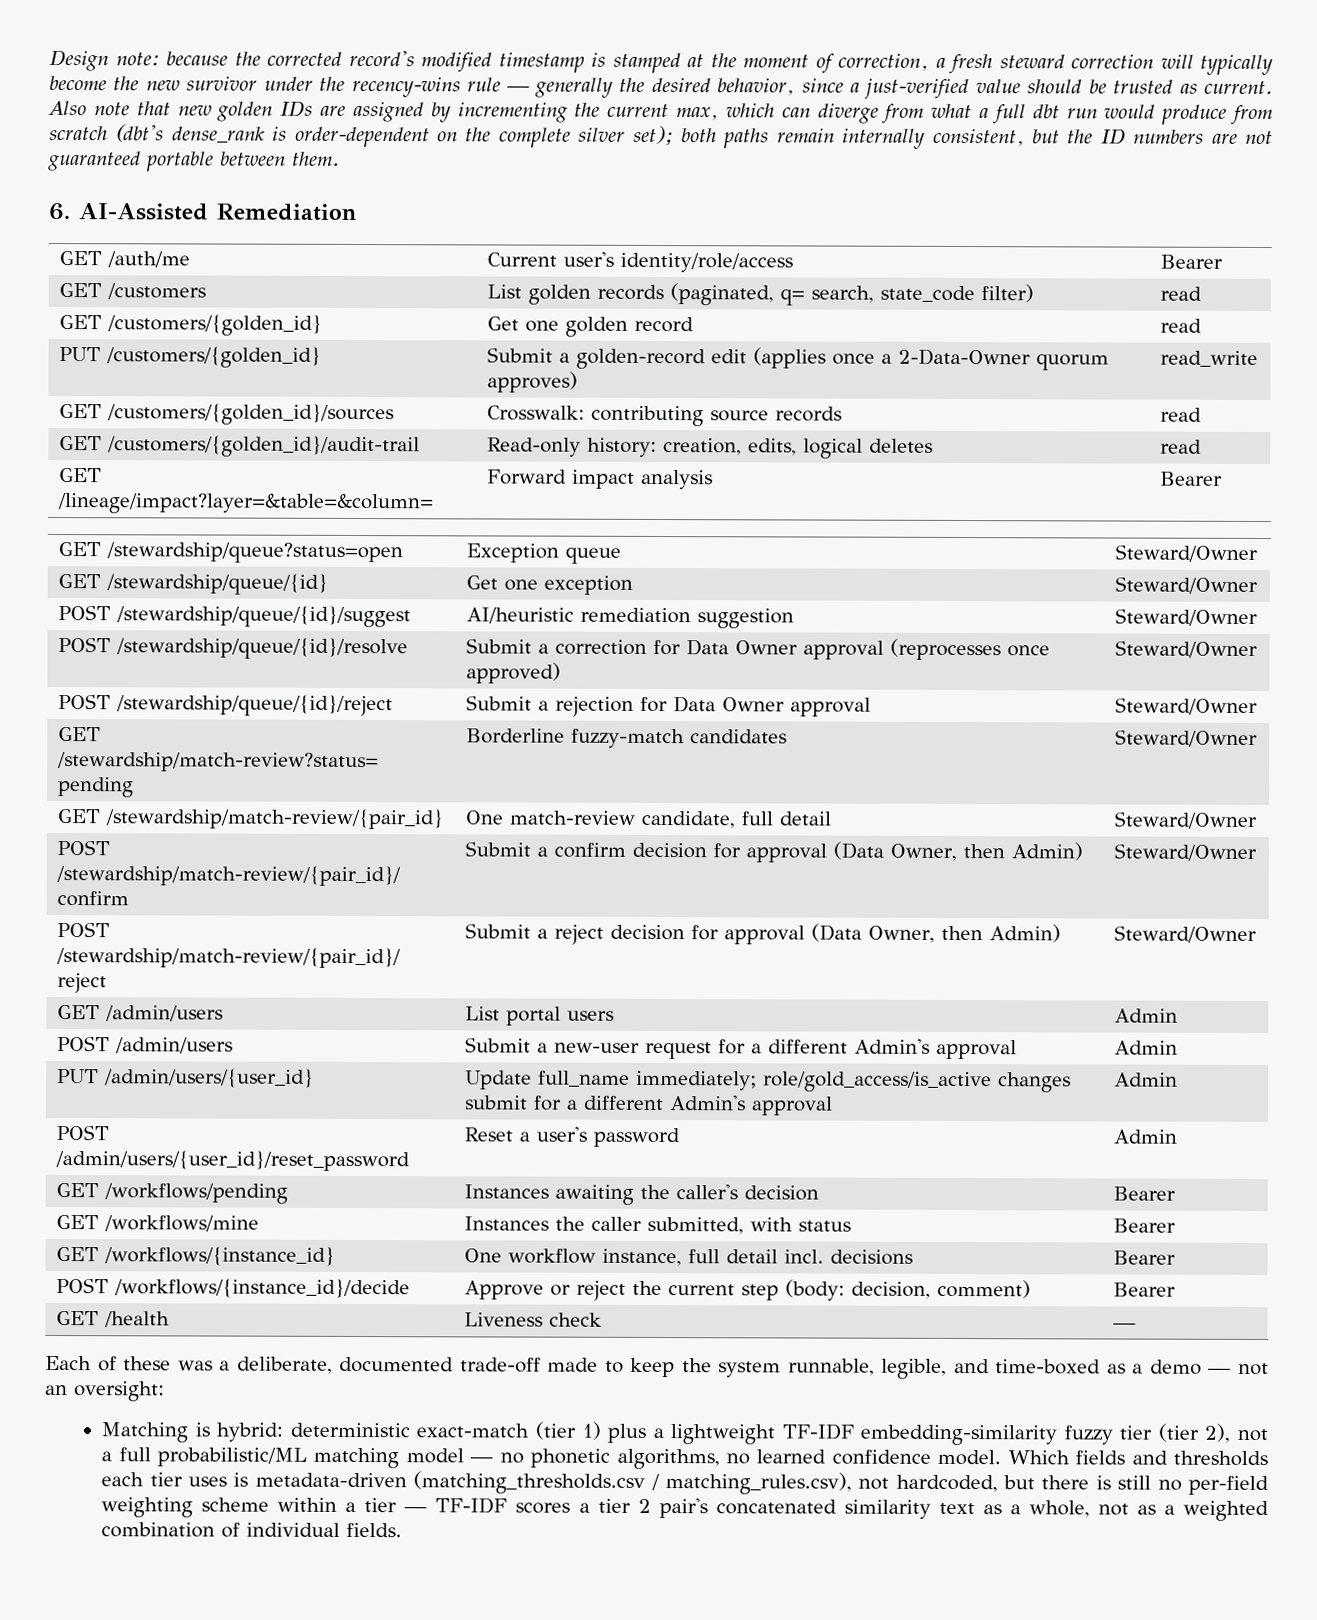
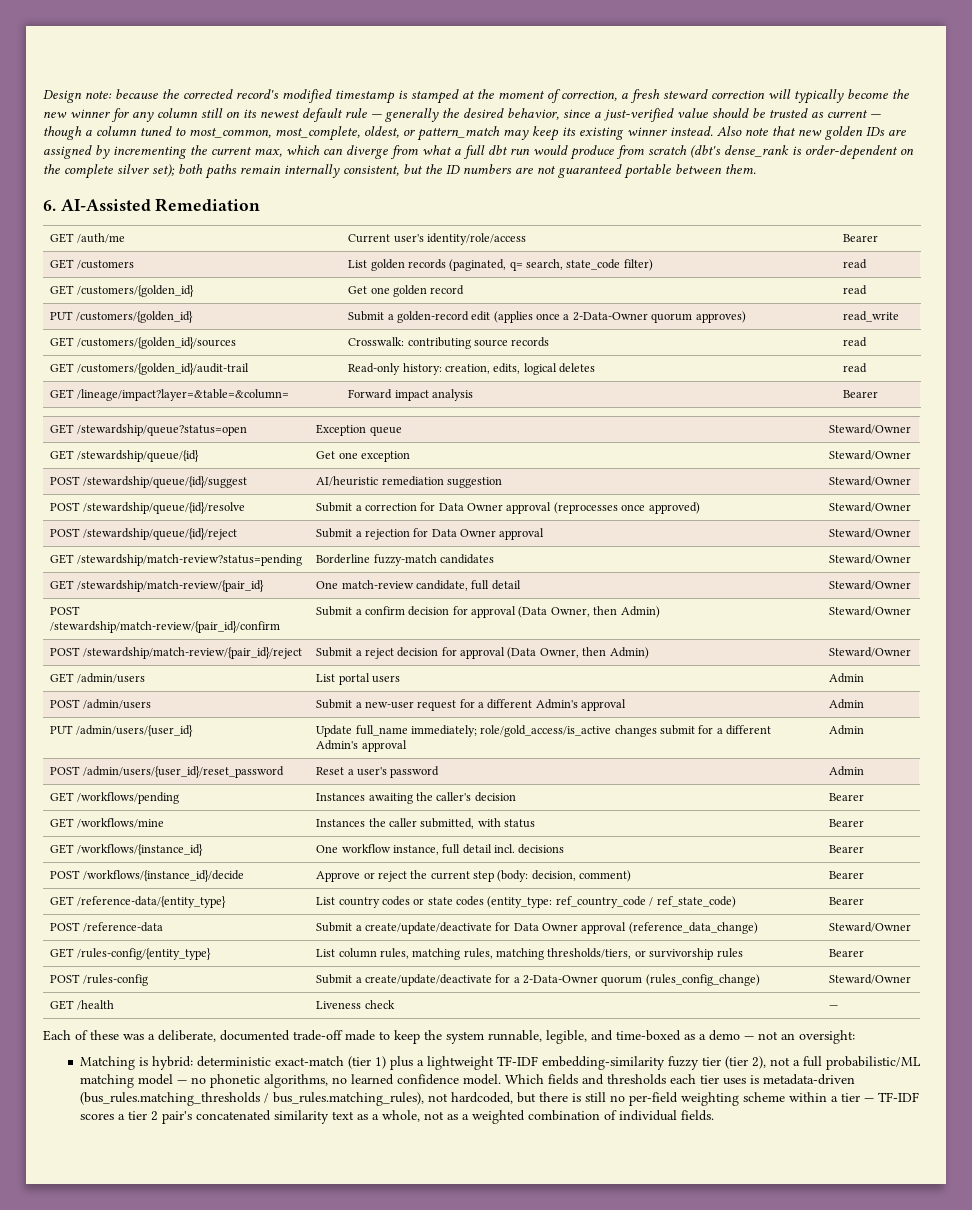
[186,76,461,98] survivor under the recency-wins -> [70,108,343,122] winner for any column still on its newest default
[1203,80,1273,95] current. -> [827,110,881,118] [43,126,713,141] current — though a column tuned to most_common, most_complete, oldest, or pattern_match may keep its existing winner instead.
(1177, 1289) none -> [50,896,226,908] [316,896,736,908] [829,897,865,905] [50,922,163,932] [316,922,758,934] [829,922,912,932] [50,948,211,960] [316,948,743,960] [829,949,865,957] [50,974,148,986] [316,974,760,986] [829,974,912,984] // GET /reference-data/{entity_type} | List country codes or state codes (entity_type: ref_country_code / ref_state_code) | Bearer // POST /reference-data | Submit a create/update/deactivate for Data Owner approval (reference_data_change) | Steward/Owner // GET /rules-config/{entity_type} | List column rules, matching rules, matching thresholds/tiers, or survivorship rules | Bearer // POST /rules-config | Submit a create/update/deactivate for a 2-Data-Owner quorum (rules_config_change) | Steward/Owner
[413,1471,852,1495] (matching_thresholds.csv / matching_rules.csv), -> [80,1092,425,1106] (bus_rules.matching_thresholds / bus_rules.matching_rules),

